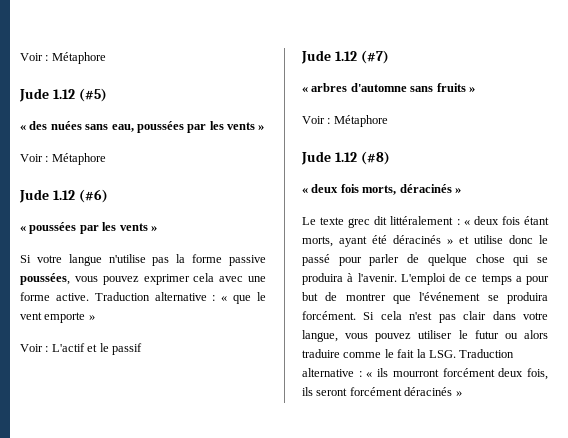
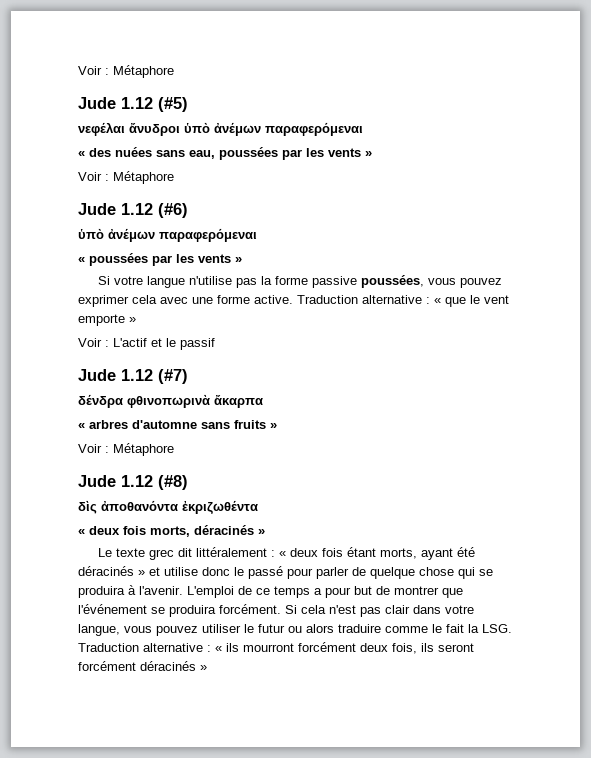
(107, 95) none -> [78,122,363,136] // νεφέλαι ἄνυδροι ὑπὸ ἀνέμων παραφερόμεναι
(108, 196) none -> [78,228,257,242] // ὑπὸ ἀνέμων παραφερόμεναι
(389, 57) none -> [78,394,263,408] // δένδρα φθινοπωρινὰ ἄκαρπα
(390, 158) none -> [78,500,258,514] // δὶς ἀποθανόντα ἐκριζωθέντα

